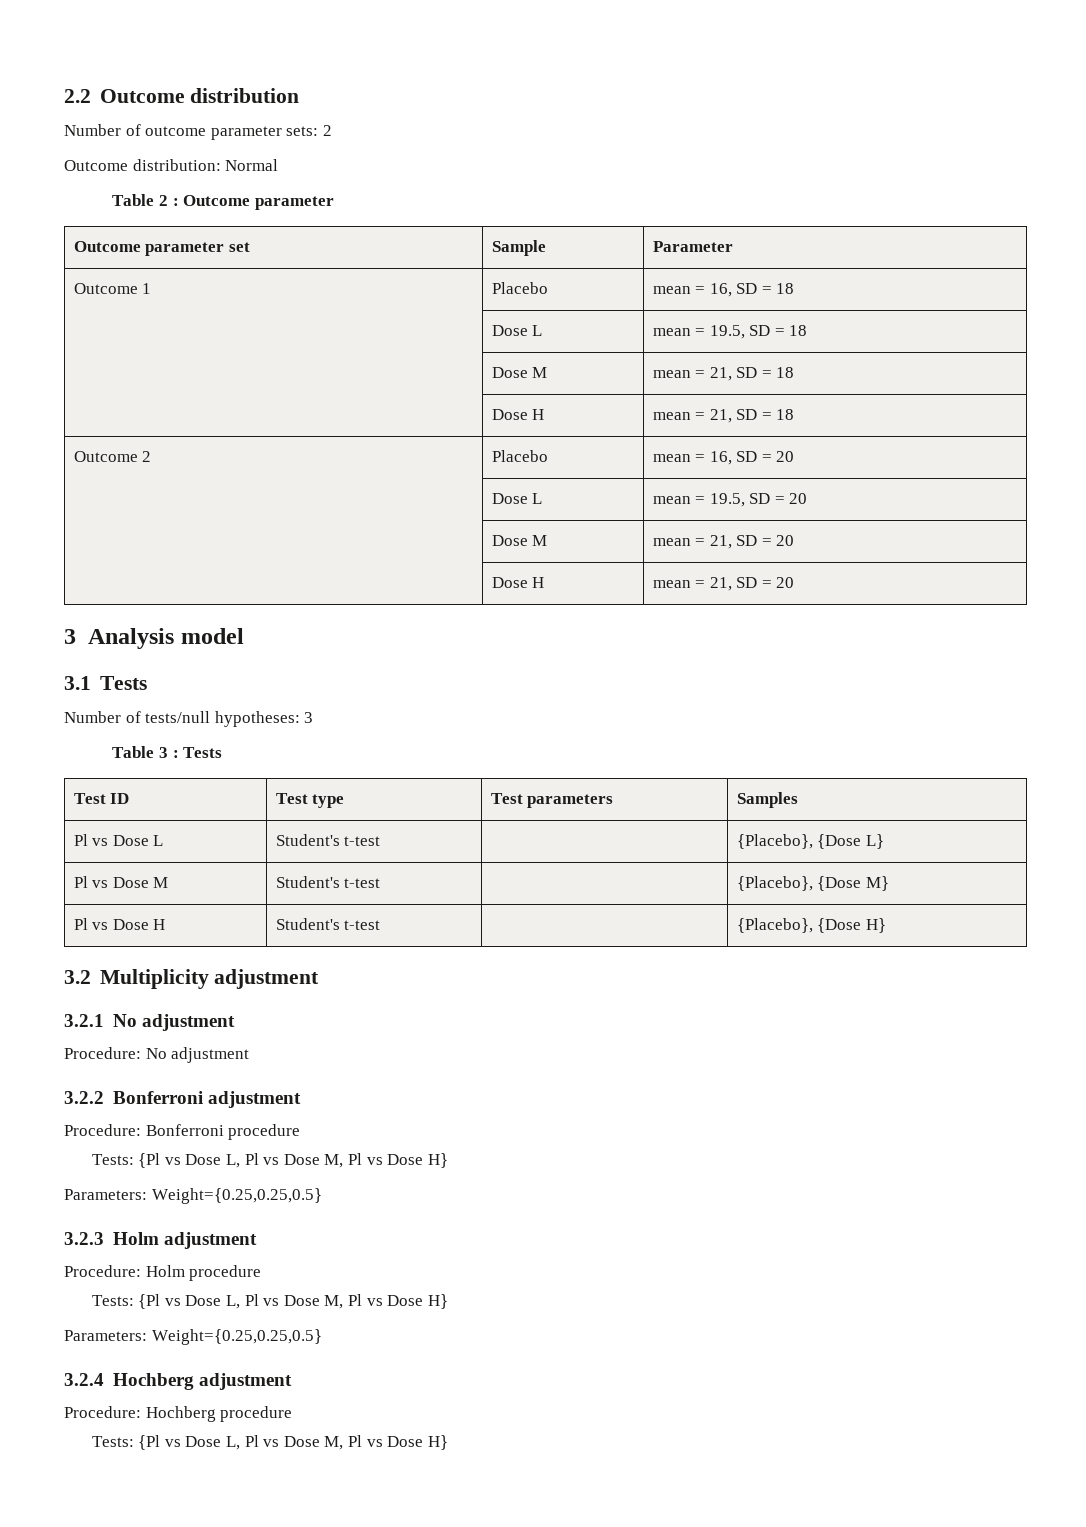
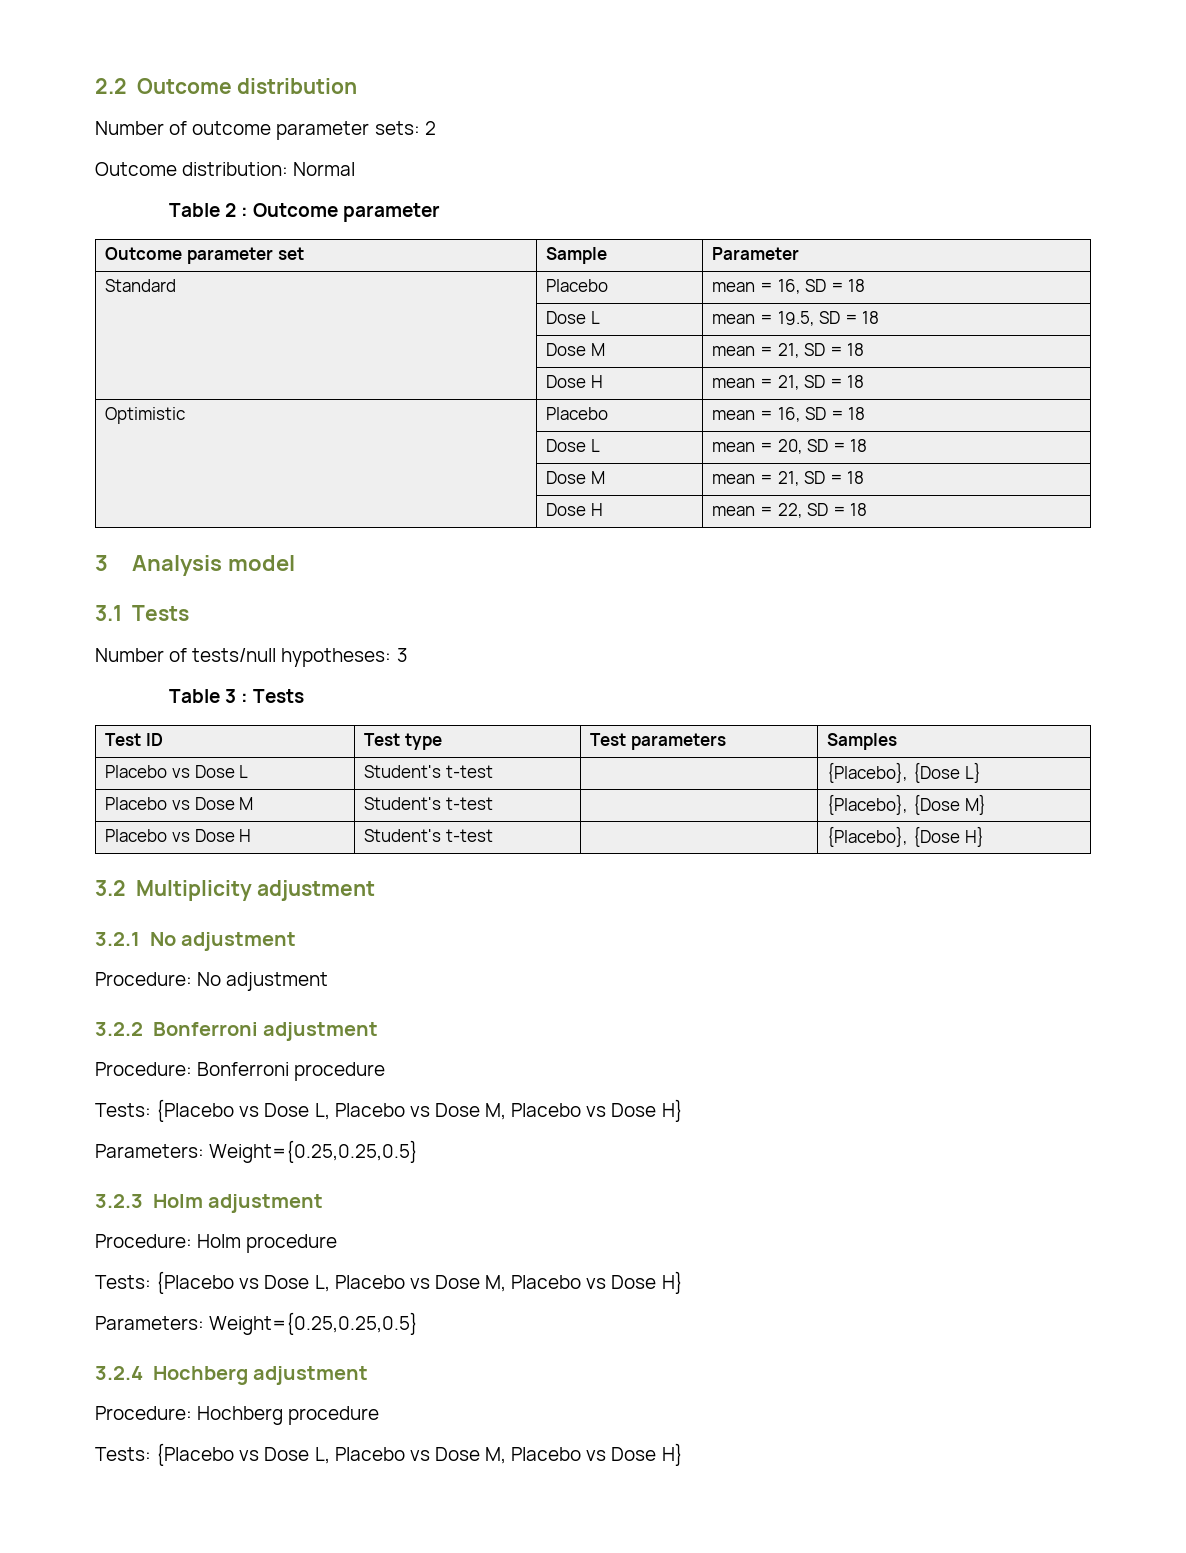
[73,283,152,294] Outcome 1 -> [105,279,177,292] Standard
[73,451,152,462] [491,450,548,462] [652,451,795,465] [491,493,543,504] [652,493,808,507] [491,535,548,546] [652,535,795,549] [491,577,545,588] [652,577,795,591] Outcome 2 | Placebo | mean = 16, SD = 20 // | Dose L | mean = 19.5, SD = 20 // | Dose M | mean = 21, SD = 20 // | Dose H | mean = 21, SD = 20 -> [105,407,186,424] [546,407,609,420] [712,407,866,422] [546,439,600,452] [712,439,868,454] [546,471,605,484] [712,471,865,486] [546,503,603,516] [712,503,868,518] Optimistic | Placebo | mean = 16, SD = 18 // | Dose L | mean = 20, SD = 18 // | Dose M | mean = 21, SD = 18 // | Dose H | mean = 22, SD = 18
[73,834,88,846] Pl -> [105,765,168,778] Placebo
[73,876,88,888] Pl -> [105,797,168,810] Placebo
[73,918,88,930] Pl -> [105,829,168,842] Placebo
[138,1153,362,1168] {Pl vs Dose L, Pl vs Dose M, Pl -> [156,1099,582,1122] {Placebo vs Dose L, Placebo vs Dose M, Placebo
[138,1294,362,1309] {Pl vs Dose L, Pl vs Dose M, Pl -> [156,1271,582,1294] {Placebo vs Dose L, Placebo vs Dose M, Placebo
[138,1435,362,1450] {Pl vs Dose L, Pl vs Dose M, Pl -> [156,1443,582,1466] {Placebo vs Dose L, Placebo vs Dose M, Placebo

